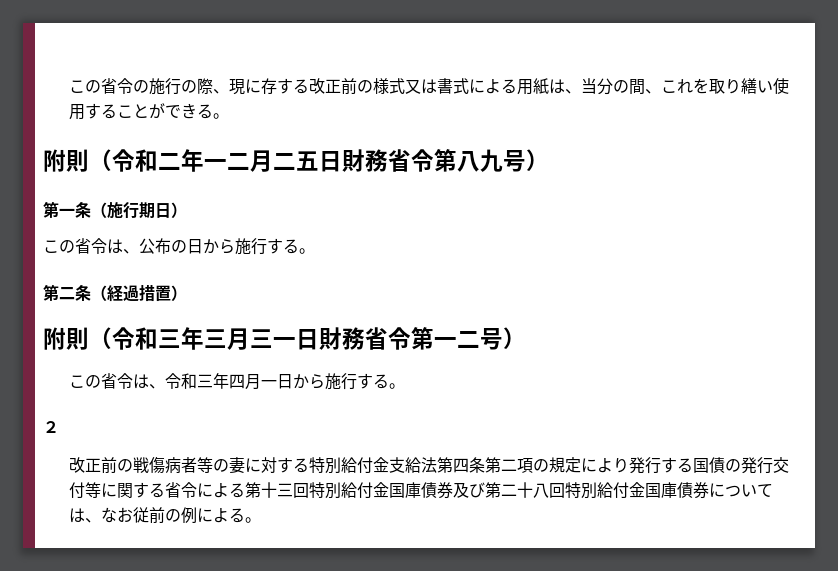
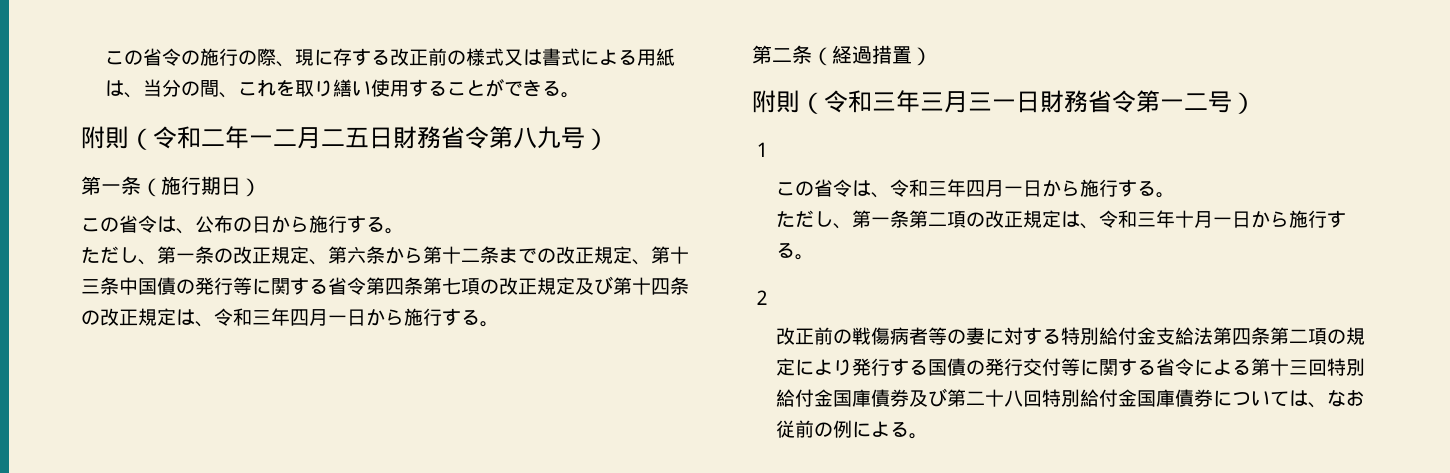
(315, 251) none -> [81,246,689,265] [81,276,689,295] [81,308,499,327] // ただし、第一条の改正規定、第六条から第十二条までの改正規定、第十三条中国債の発行等に関する省令第四条第七項の改正規定及び第十四条の改正規定は、令和三年四月一日から施行する。
(526, 338) none -> [752,142,772,157] // １
(406, 386) none -> [776,210,1347,229] [776,242,815,260] // ただし、第一条第二項の改正規定は、令和三年十月一日から施行する。

